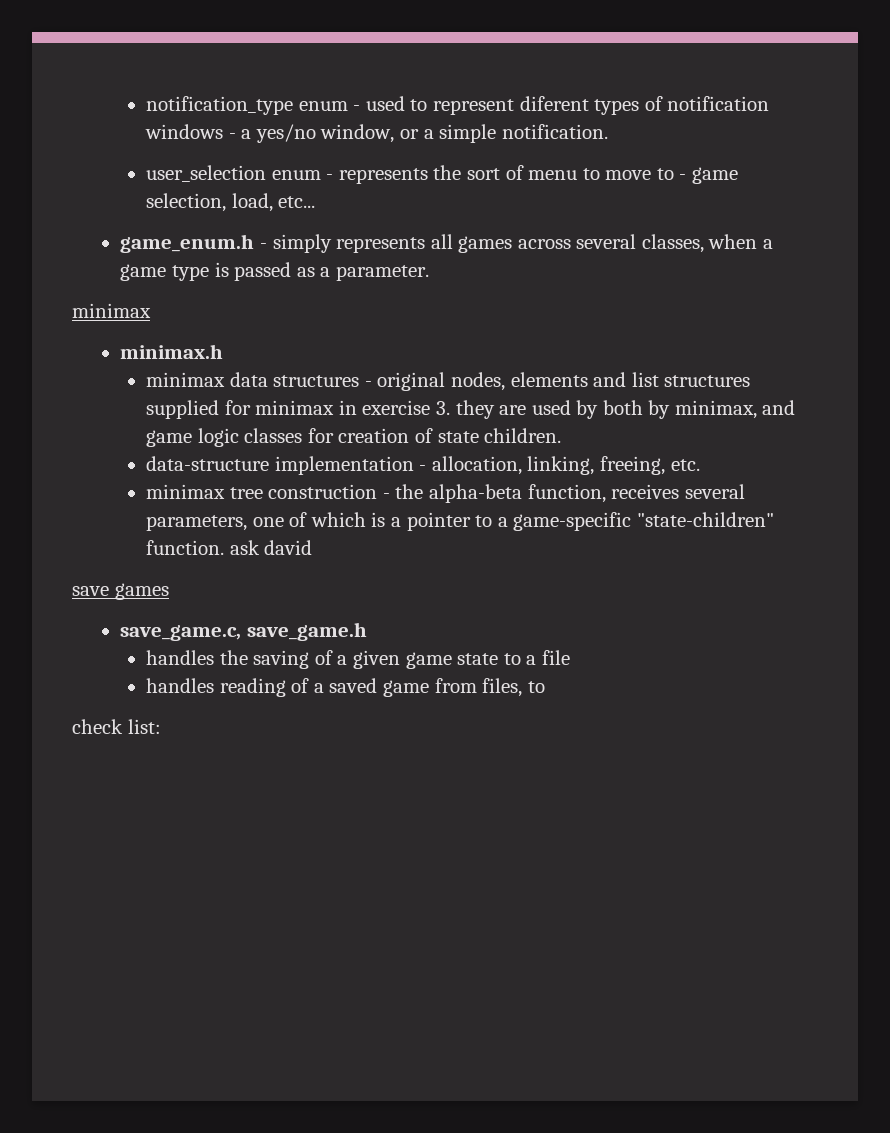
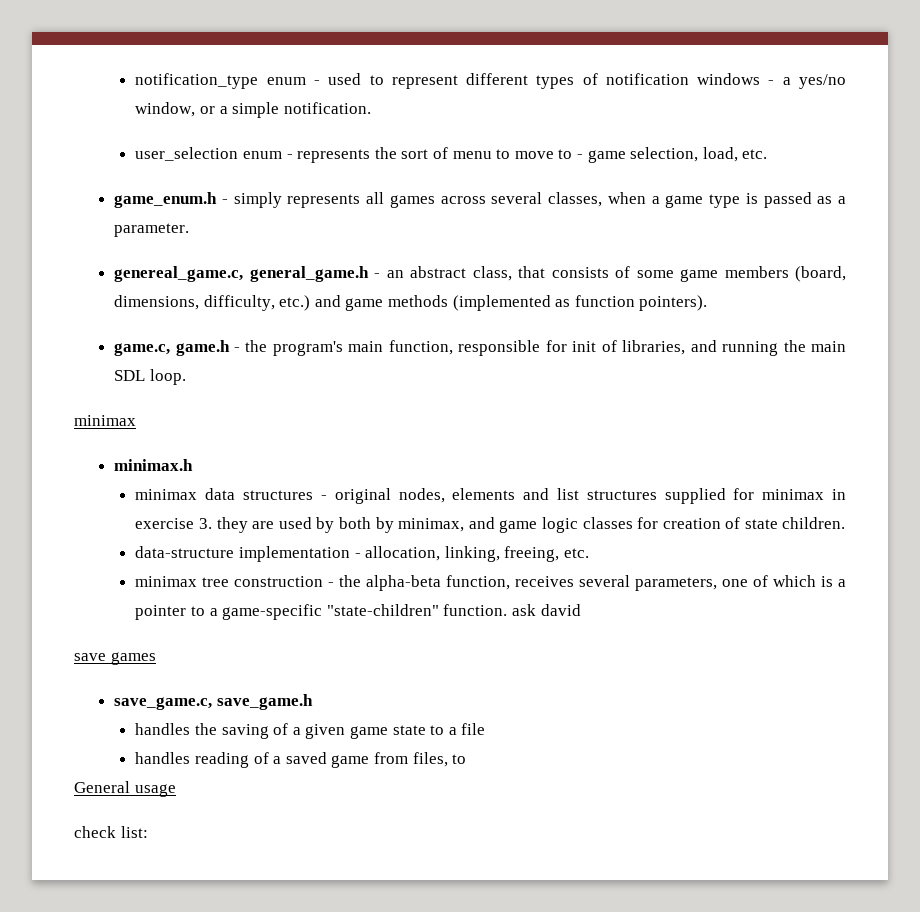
[519,96,589,111] diferent -> [466,73,529,85] different
[278,196,316,208] etc... -> [742,149,768,159] etc.
(429, 273) none -> [114,266,847,282] [114,295,708,311] [114,340,846,356] [114,369,186,385] // genereal_game.c, general_game.h - an abstract class, that consists of some game members (board, dimensions, difficulty, etc.) and game methods (implemented as function pointers). // game.c, game.h - the program's main function, responsible for init of libraries, and running the main SDL loop.
(545, 687) none -> [74,781,176,797] // General usage

